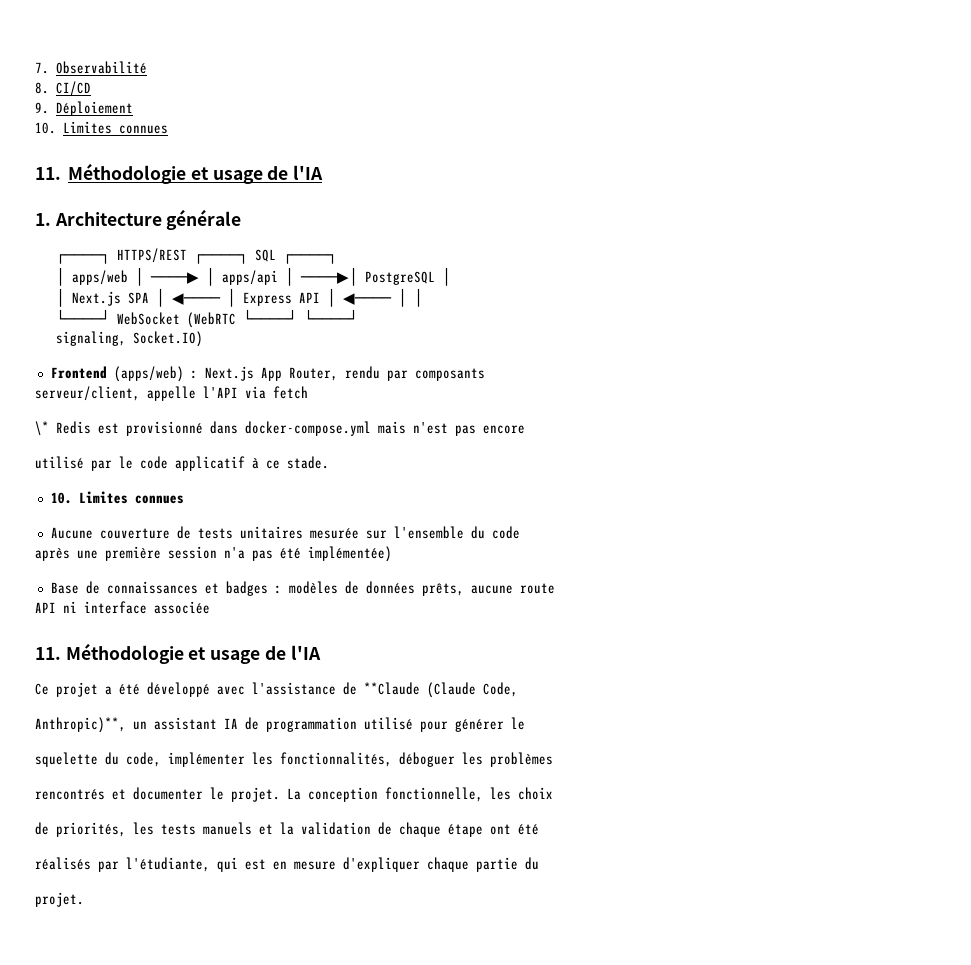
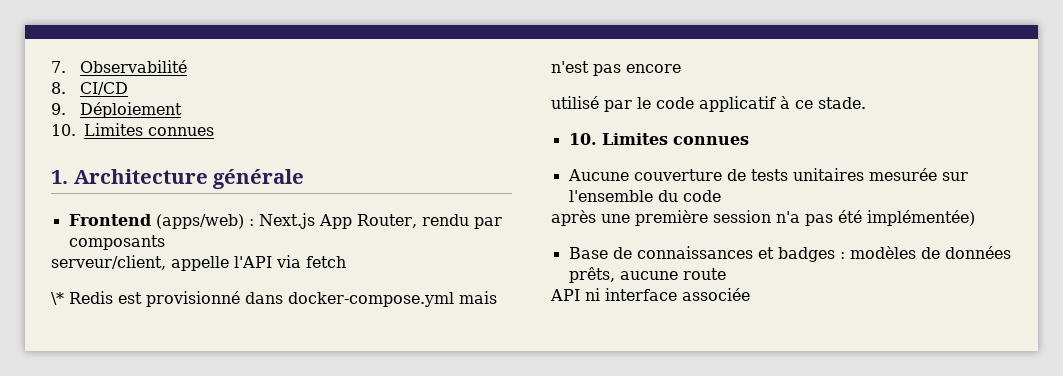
[35,163,324,184] [35,209,242,230] [55,248,337,264] [55,267,451,286] [55,288,423,307] [55,309,358,328] [55,331,203,347] 11. Méthodologie et usage de l'IA // 1. Architecture générale // ┌────┐ HTTPS/REST ┌────┐ SQL ┌────┐ // │ apps/web │ ────▶ │ apps/api │ ────▶│ PostgreSQL │ // │ Next.js SPA │ ◀──── │ Express API │ ◀──── │ │ // └────┘ WebSocket (WebRTC └────┘ └────┘ // signaling, Socket.IO) -> [51,169,305,189] 1. Architecture générale
[35,643,321,664] [35,682,518,698] [35,717,525,733] [35,752,553,767] [35,787,553,802] [35,822,539,837] [35,857,539,872] [35,892,84,907] // 11. Méthodologie et usage de l'IA // Ce projet a été développé avec l'assistance de **Claude (Claude Code, // Anthropic)**, un assistant IA de programmation utilisé pour générer le // squelette du code, implémenter les fonctionnalités, déboguer les problèmes // rencontrés et documenter le projet. La conception fonctionnelle, les choix // de priorités, les tests manuels et la validation de chaque étape ont été // réalisés par l'étudiante, qui est en mesure d'expliquer chaque partie du // projet. -> (750, 294) none

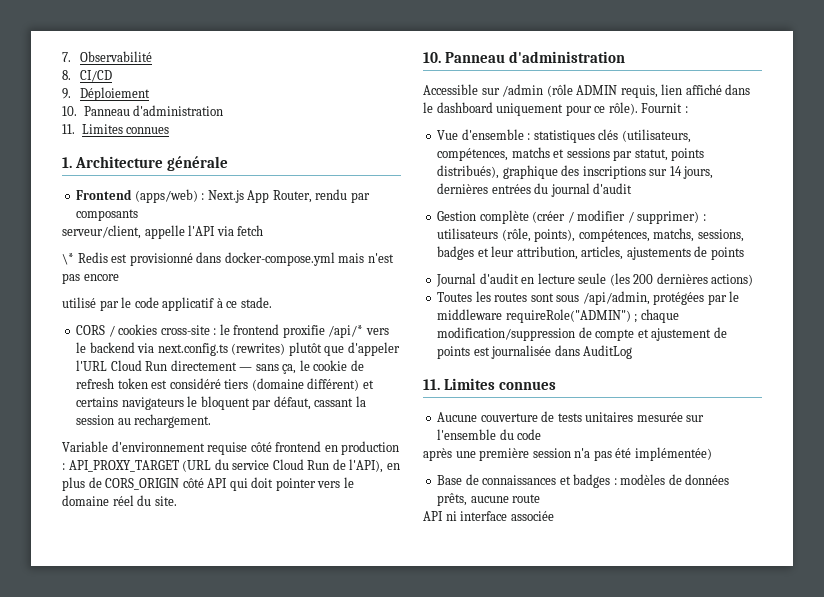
(76, 130) none -> [83,105,224,116] [62,124,75,134] Panneau d'administration // 11.
[568,133,597,145] 10. -> [76,324,389,338] [76,342,400,356] [76,360,364,374] [76,378,374,391] [76,396,366,410] [76,414,212,428] [62,441,400,455] [62,459,400,473] [62,477,354,491] [62,495,177,506] [423,51,626,63] [423,84,751,98] [423,102,688,116] [437,129,691,143] [437,147,705,161] [437,165,714,179] [437,183,633,197] [437,210,706,224] [437,228,744,242] [437,246,744,260] [436,273,754,287] [437,291,740,305] [437,309,679,323] [437,327,727,341] [437,345,633,359] [423,379,440,390] CORS / cookies cross-site : le frontend proxifie /api/* vers le backend via next.config.ts (rewrites) plutôt que d'appeler l'URL Cloud Run directement — sans ça, le cookie de refresh token est considéré tiers (domaine différent) et certains navigateurs le bloquent par défaut, cassant la session au rechargement. // Variable d'environnement requise côté frontend en production : API_PROXY_TARGET (URL du service Cloud Run de l'API), en plus de CORS_ORIGIN côté API qui doit pointer vers le domaine réel du site. // 10. Panneau d'administration // Accessible sur /admin (rôle ADMIN requis, lien affiché dans le dashboard uniquement pour ce rôle). Fournit : // Vue d'ensemble : statistiques clés (utilisateurs, compétences, matchs et sessions par statut, points distribués), graphique des inscriptions sur 14 jours, dernières entrées du journal d'audit // Gestion complète (créer / modifier / supprimer) : utilisateurs (rôle, points), compétences, matchs, sessions, badges et leur attribution, articles, ajustements de points // Journal d'audit en lecture seule (les 200 dernières actions) // Toutes les routes sont sous /api/admin, protégées par le middleware requireRole("ADMIN") ; chaque modification/suppression de compte et ajustement de points est journalisée dans AuditLog // 11.

